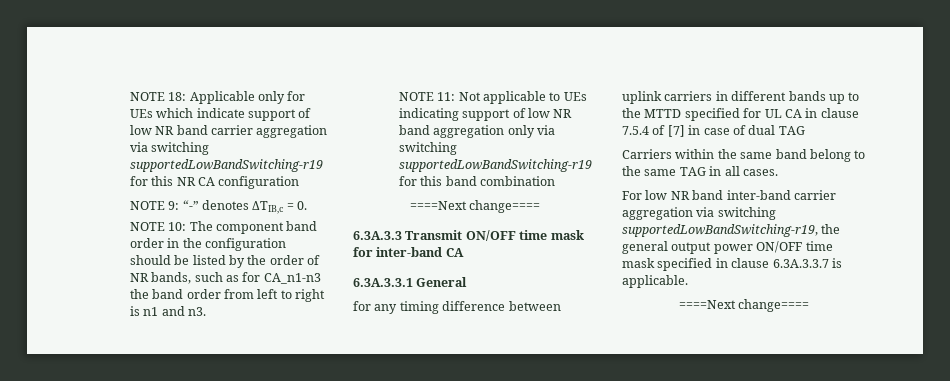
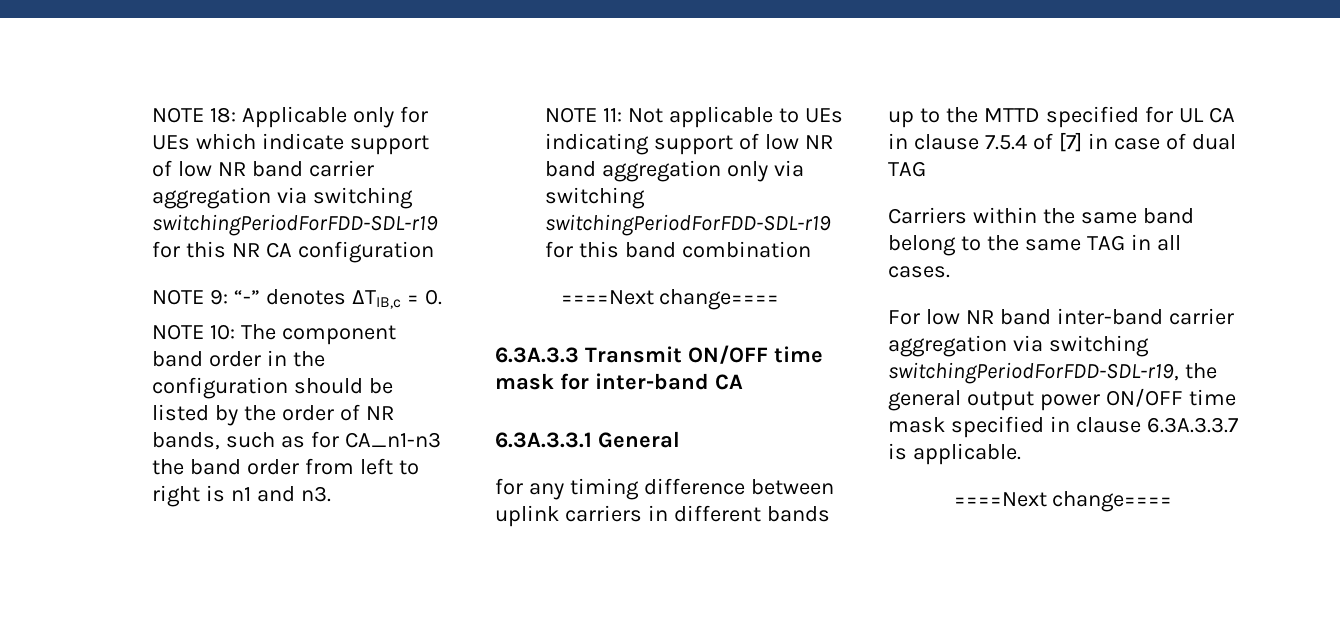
[129,159,323,172] supportedLowBandSwitching-r19 -> [152,214,439,236] switchingPeriodForFDD-SDL-r19
[398,159,592,172] supportedLowBandSwitching-r19 -> [545,214,832,236] switchingPeriodForFDD-SDL-r19
[622,224,818,237] supportedLowBandSwitching-r19, -> [888,362,1179,384] switchingPeriodForFDD-SDL-r19,

